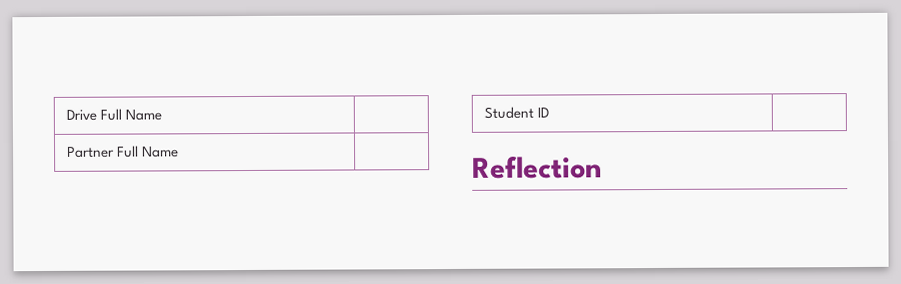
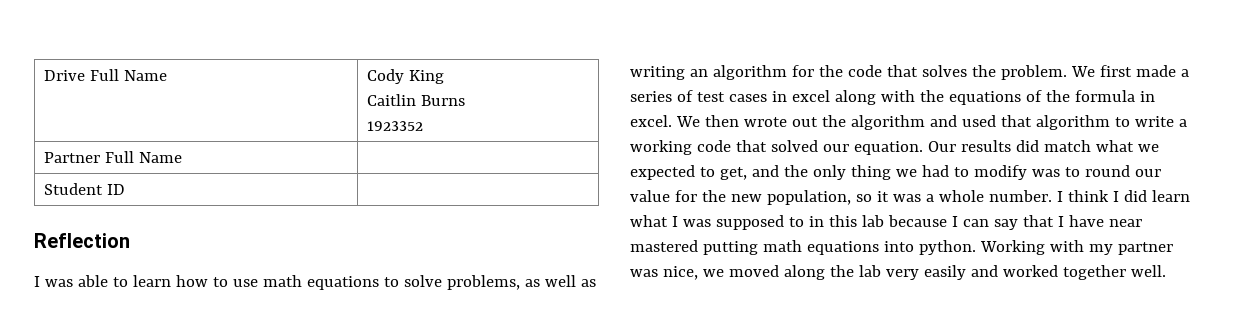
(163, 115) none -> [366,69,444,84] [366,94,465,106] [366,121,423,131] Cody King // Caitlin Burns // 1923352
(602, 167) none -> [34,275,596,290] [630,65,1189,80] [630,90,1155,105] [630,115,1187,130] [630,140,1159,155] [630,165,1161,180] [630,190,1190,205] [630,215,1142,230] [630,240,1173,255] [630,265,1166,280] // I was able to learn how to use math equations to solve problems, as well as writing an algorithm for the code that solves the problem. We first made a series of test cases in excel along with the equations of the formula in excel. We then wrote out the algorithm and used that algorithm to write a working code that solved our equation. Our results did match what we expected to get, and the only thing we had to modify was to round our value for the new population, so it was a whole number. I think I did learn what I was supposed to in this lab because I can say that I have near mastered putting math equations into python. Working with my partner was nice, we moved along the lab very easily and worked together well.

